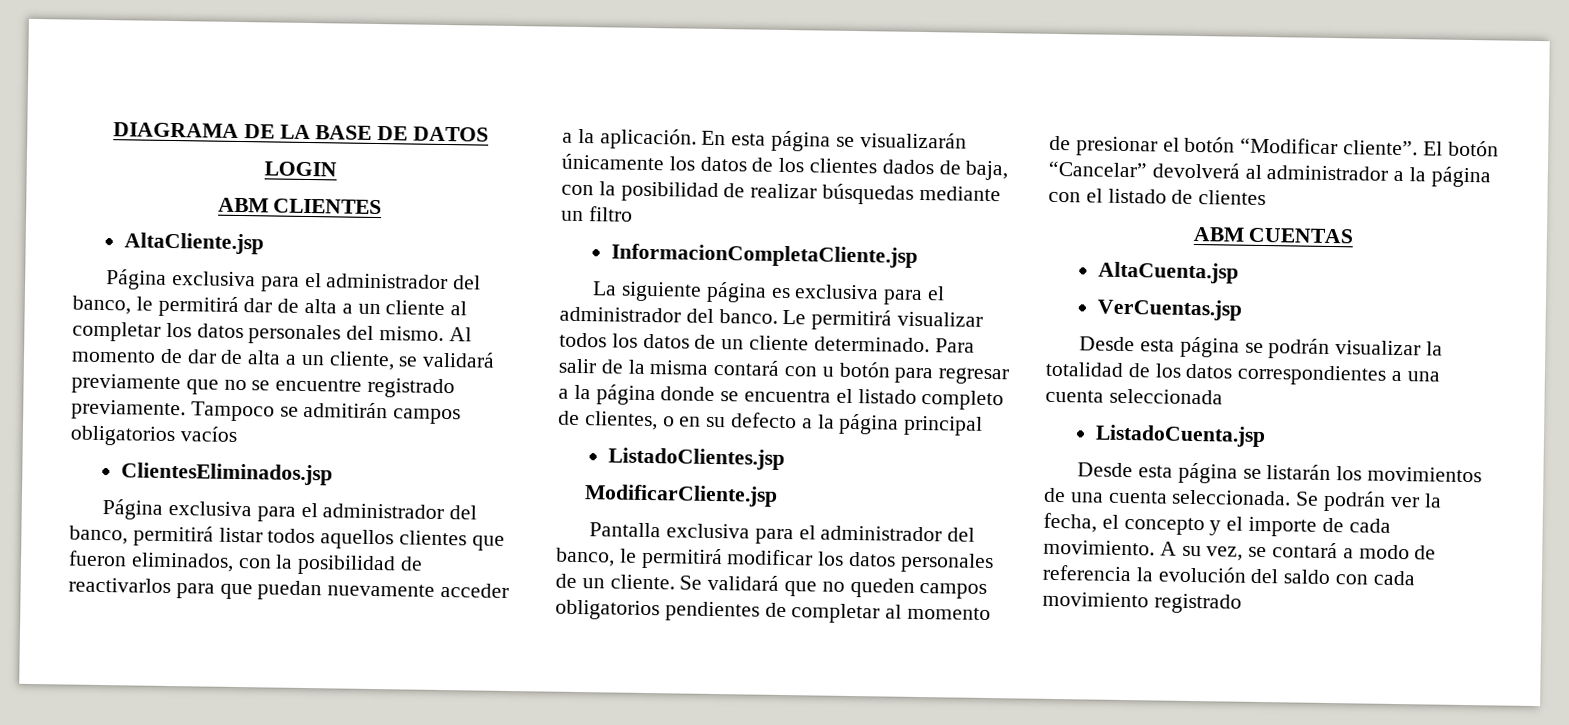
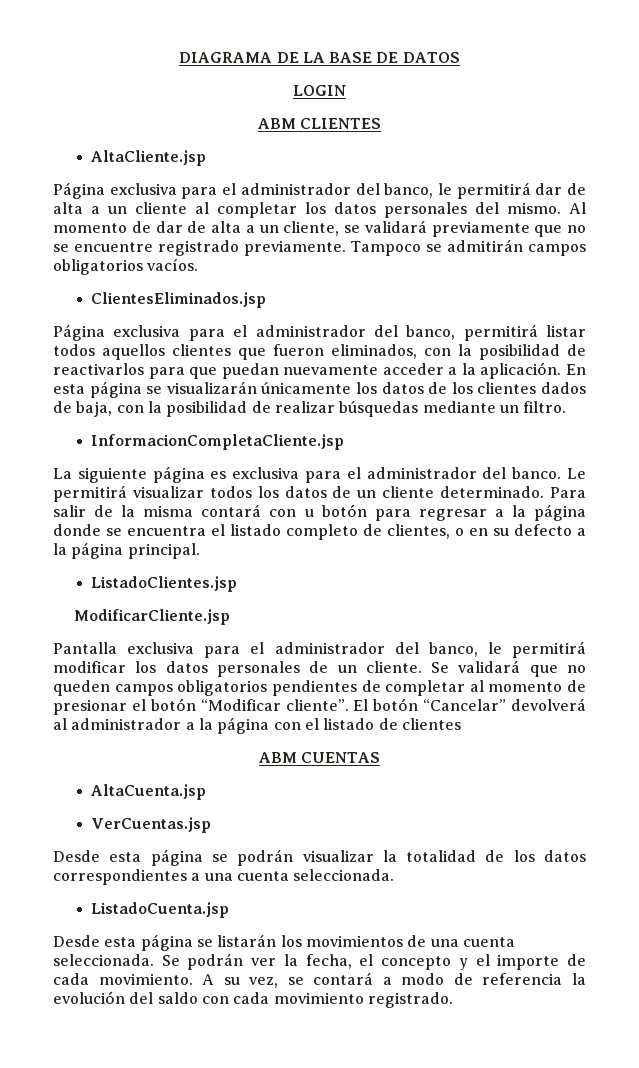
[179,426,237,442] vacíos -> [147,258,199,271] vacíos.
[588,206,633,222] filtro -> [523,401,567,413] filtro.
[903,415,984,436] principal -> [127,543,200,559] principal.
[1108,388,1223,405] seleccionada -> [293,869,395,881] seleccionada.
[1153,593,1242,614] registrado -> [367,992,453,1008] registrado.

